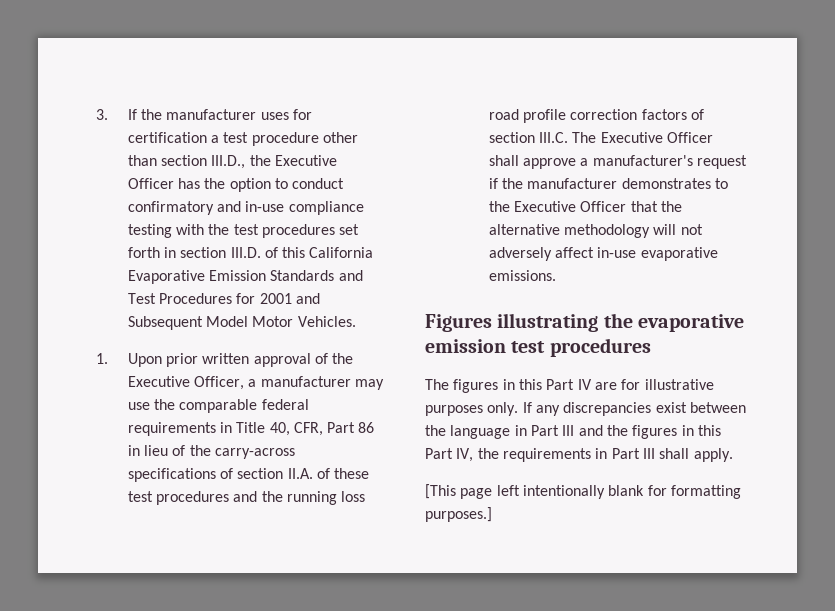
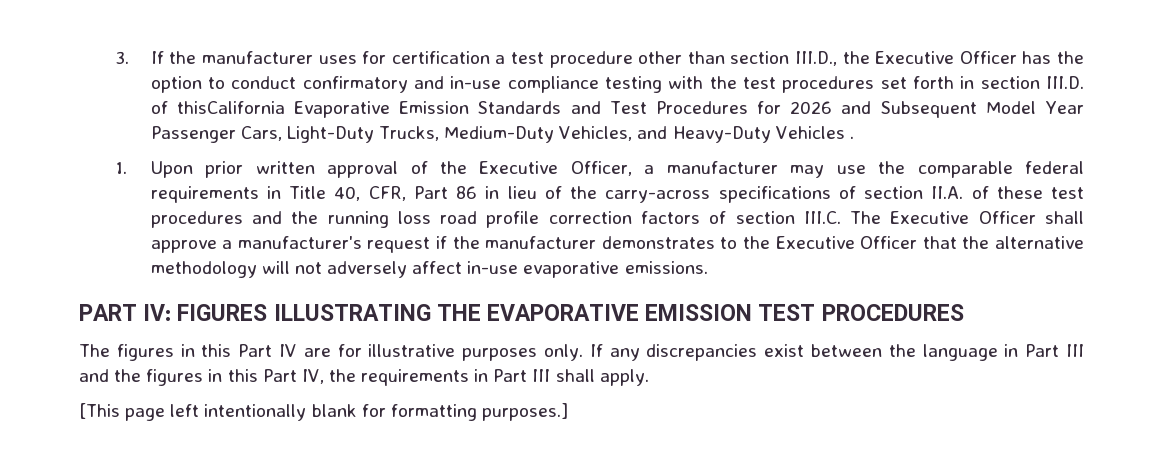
[282,247,374,258] this California -> [176,101,285,114] thisCalifornia
[259,293,292,304] 2001 -> [790,101,833,114] 2026
[252,316,356,327] Motor Vehicles. -> [1045,101,1085,114] [150,126,854,143] Year Passenger Cars, Light-Duty Trucks, Medium-Duty Vehicles, and Heavy-Duty Vehicles .
[425,313,744,332] [425,338,651,357] Figures illustrating the evaporative emission test procedures -> [79,304,964,321] PART IV: FIGURES ILLUSTRATING THE EVAPORATIVE EMISSION TEST PROCEDURES

